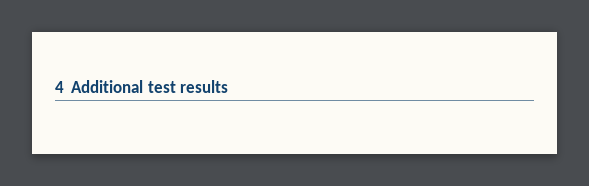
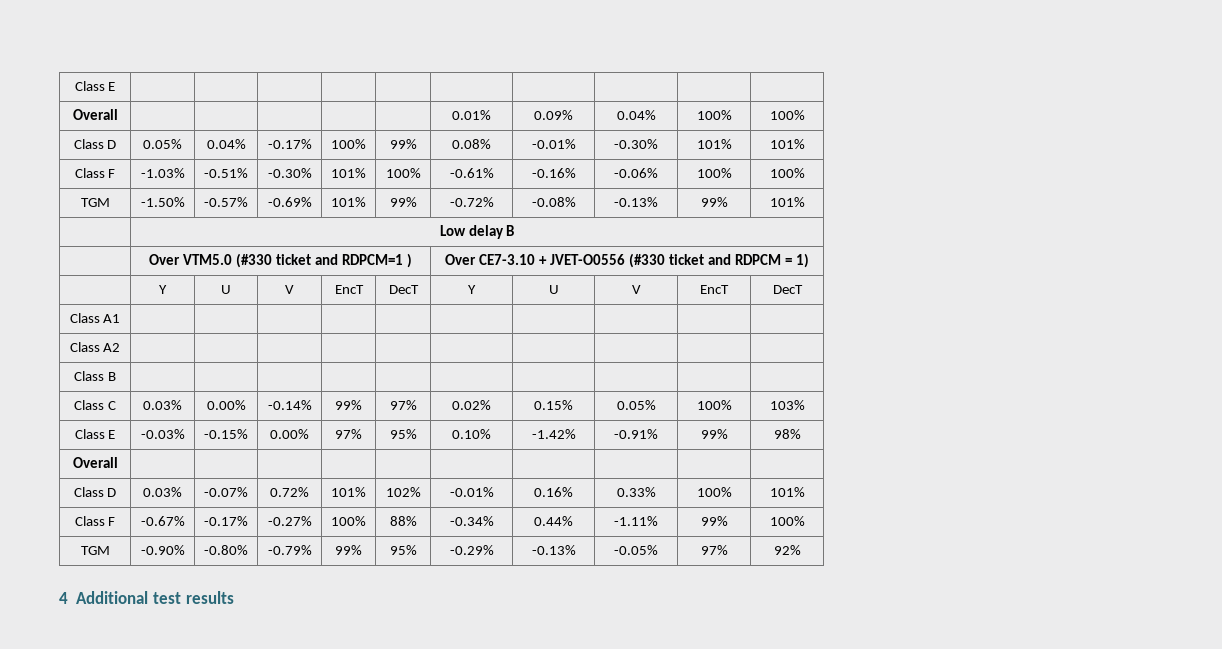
(55, 87) none -> [74,81,116,91] [72,109,118,120] [452,110,491,120] [534,110,573,120] [616,110,656,120] [696,110,732,120] [769,110,805,120] [73,139,117,149] [143,139,182,149] [206,139,246,149] [267,139,312,149] [331,139,366,149] [389,139,417,149] [452,139,491,149] [531,139,576,149] [614,139,658,149] [696,139,732,149] [769,139,805,149] [74,168,116,178] [140,168,185,178] [204,168,248,178] [267,168,312,178] [331,168,366,178] [385,168,421,178] [449,168,494,178] [531,168,576,178] [614,168,658,178] [696,168,732,178] [769,168,805,178] [80,198,110,207] [140,197,185,207] [204,197,248,207] [267,197,312,207] [331,197,366,207] [389,197,417,207] [449,197,494,207] [531,197,576,207] [614,197,658,207] [700,197,728,207] [769,197,805,207] [439,225,515,239] [149,253,412,268] [445,253,809,268] [159,285,167,294] [221,285,231,294] [285,285,294,294] [334,285,364,294] [388,285,419,294] [468,285,476,294] [548,285,559,294] [631,285,641,294] [700,285,729,294] [772,285,803,294] [69,313,121,323] [69,342,121,352] [74,371,116,381] [74,400,116,410] [143,400,182,410] [206,400,246,410] [267,400,312,410] [335,400,362,410] [389,400,417,410] [452,400,491,410] [534,400,573,410] [616,400,656,410] [696,400,732,410] [769,400,805,410] [74,429,116,439] [140,429,185,439] [204,429,248,439] [270,429,309,439] [335,429,362,439] [389,429,417,439] [452,429,491,439] [531,429,576,439] [614,429,658,439] [700,429,728,439] [773,429,801,439] [72,457,118,468] [73,487,117,497] [143,487,182,497] [204,487,248,497] [270,487,309,497] [331,487,366,497] [385,487,421,497] [449,487,494,497] [534,487,573,497] [616,487,656,497] [696,487,732,497] [769,487,805,497] [74,516,116,526] [140,516,185,526] [204,516,248,526] [267,516,312,526] [331,516,366,526] [389,516,417,526] [449,516,494,526] [534,516,573,526] [614,516,658,526] [700,516,728,526] [769,516,805,526] [80,546,110,555] [140,545,185,555] [204,545,248,555] [267,545,312,555] [335,545,362,555] [389,545,417,555] [449,545,494,555] [531,545,576,555] [614,545,658,555] [700,545,728,555] [773,545,801,555] Class E | | | | | | | | | | // Overall | | | | | | 0.01% | 0.09% | 0.04% | 100% | 100% // Class D | 0.05% | 0.04% | -0.17% | 100% | 99% | 0.08% | -0.01% | -0.30% | 101% | 101% // Class F | -1.03% | -0.51% | -0.30% | 101% | 100% | -0.61% | -0.16% | -0.06% | 100% | 100% // TGM | -1.50% | -0.57% | -0.69% | 101% | 99% | -0.72% | -0.08% | -0.13% | 99% | 101% // | Low delay B // | Over VTM5.0 (#330 ticket and RDPCM=1 ) | Over CE7-3.10 + JVET-O0556 (#330 ticket and RDPCM = 1) // | Y | U | V | EncT | DecT | Y | U | V | EncT | DecT // Class A1 | | | | | | | | | | // Class A2 | | | | | | | | | | // Class B | | | | | | | | | | // Class C | 0.03% | 0.00% | -0.14% | 99% | 97% | 0.02% | 0.15% | 0.05% | 100% | 103% // Class E | -0.03% | -0.15% | 0.00% | 97% | 95% | 0.10% | -1.42% | -0.91% | 99% | 98% // Overall | | | | | | | | | | // Class D | 0.03% | -0.07% | 0.72% | 101% | 102% | -0.01% | 0.16% | 0.33% | 100% | 101% // Class F | -0.67% | -0.17% | -0.27% | 100% | 88% | -0.34% | 0.44% | -1.11% | 99% | 100% // TGM | -0.90% | -0.80% | -0.79% | 99% | 95% | -0.29% | -0.13% | -0.05% | 97% | 92% //

